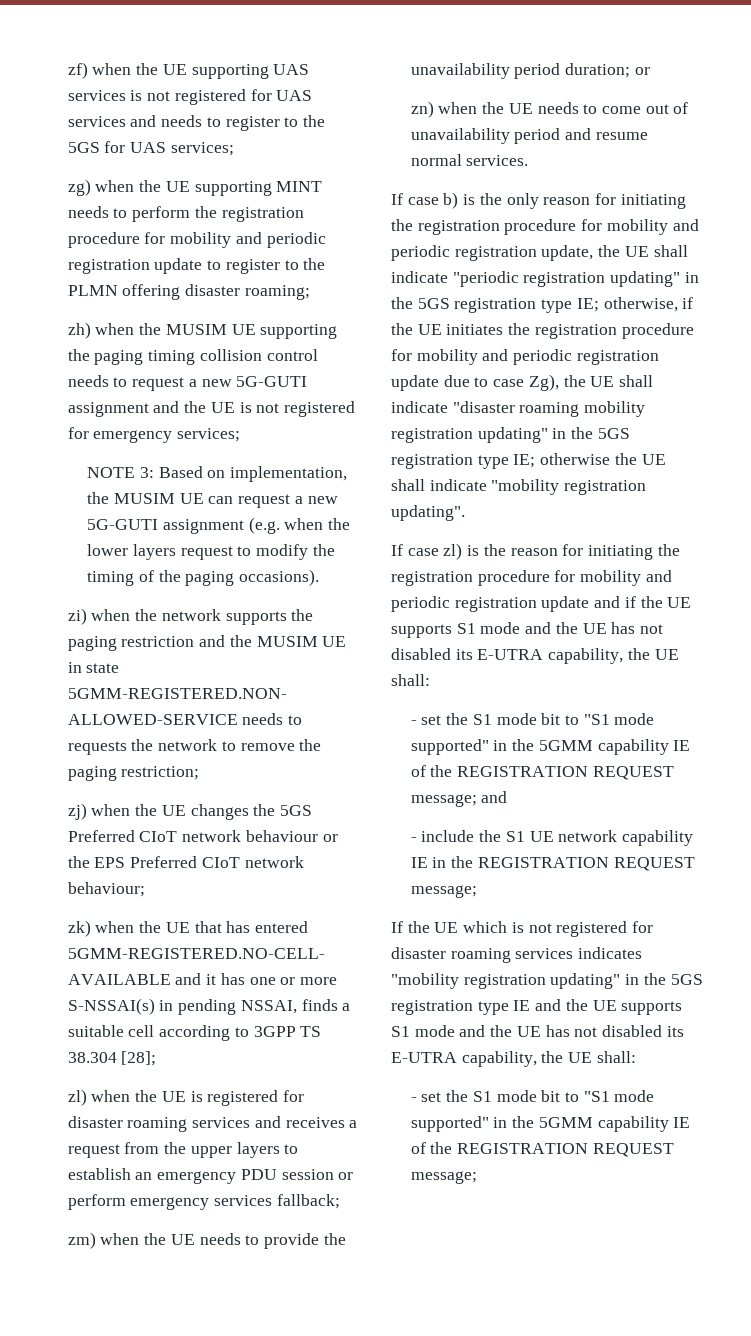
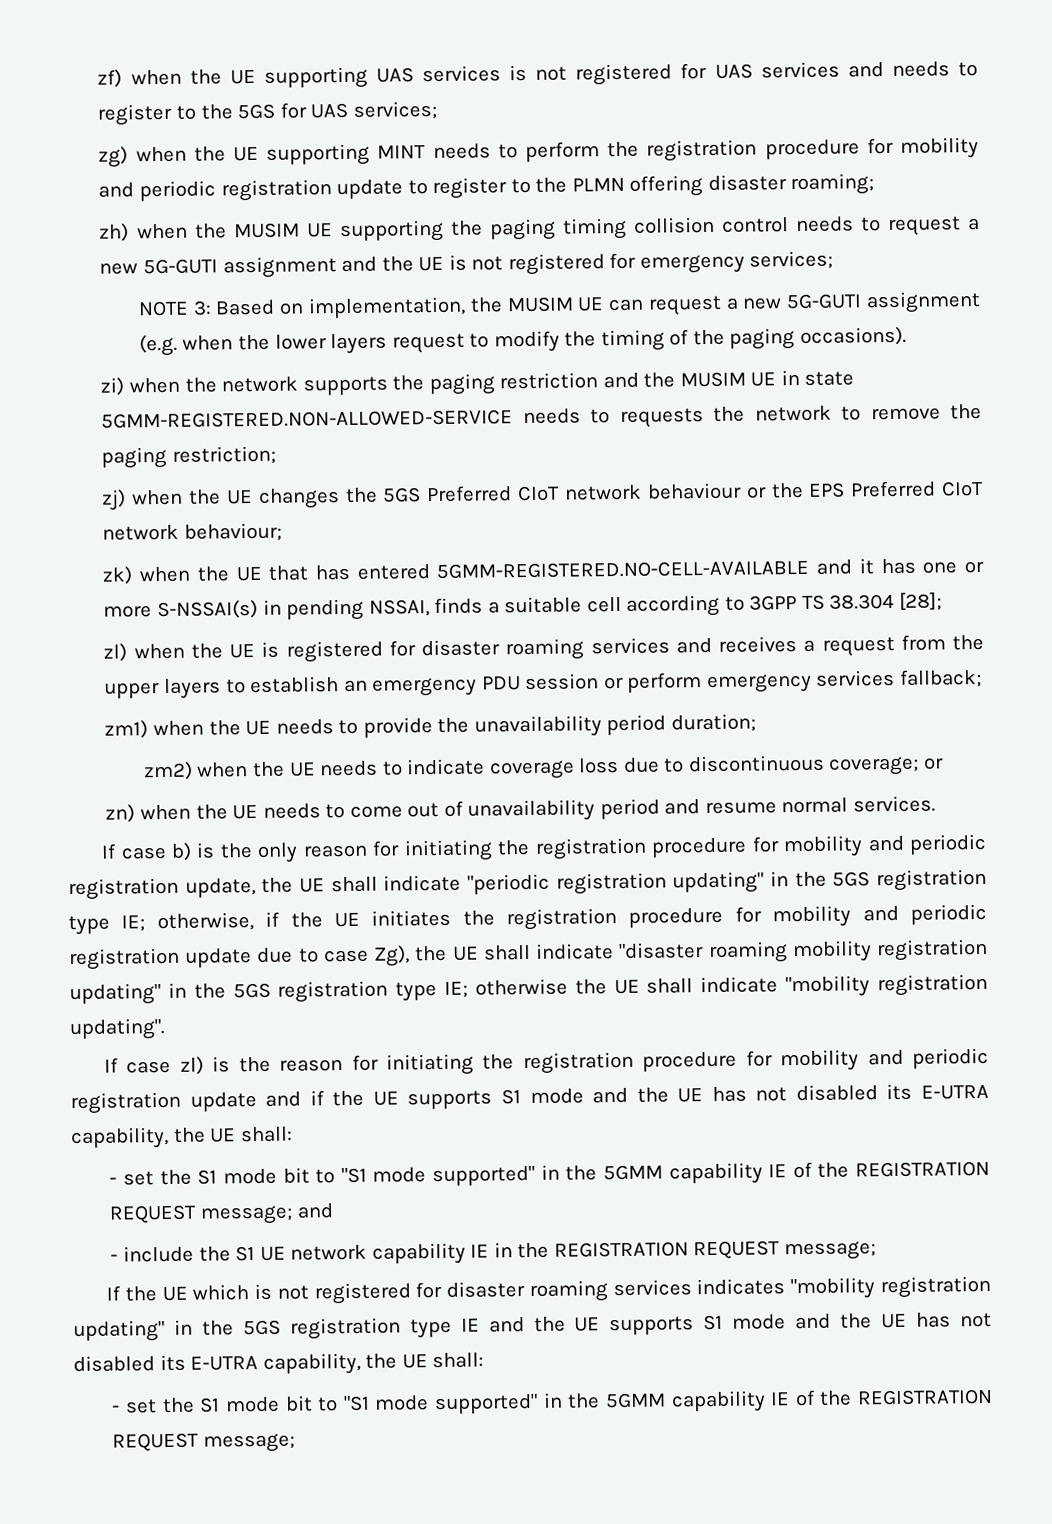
[67,1232,96,1249] zm) -> [104,720,149,739] zm1)
(631, 70) none -> [142,754,920,781] // zm2) when the UE needs to indicate coverage loss due to discontinuous coverage;

